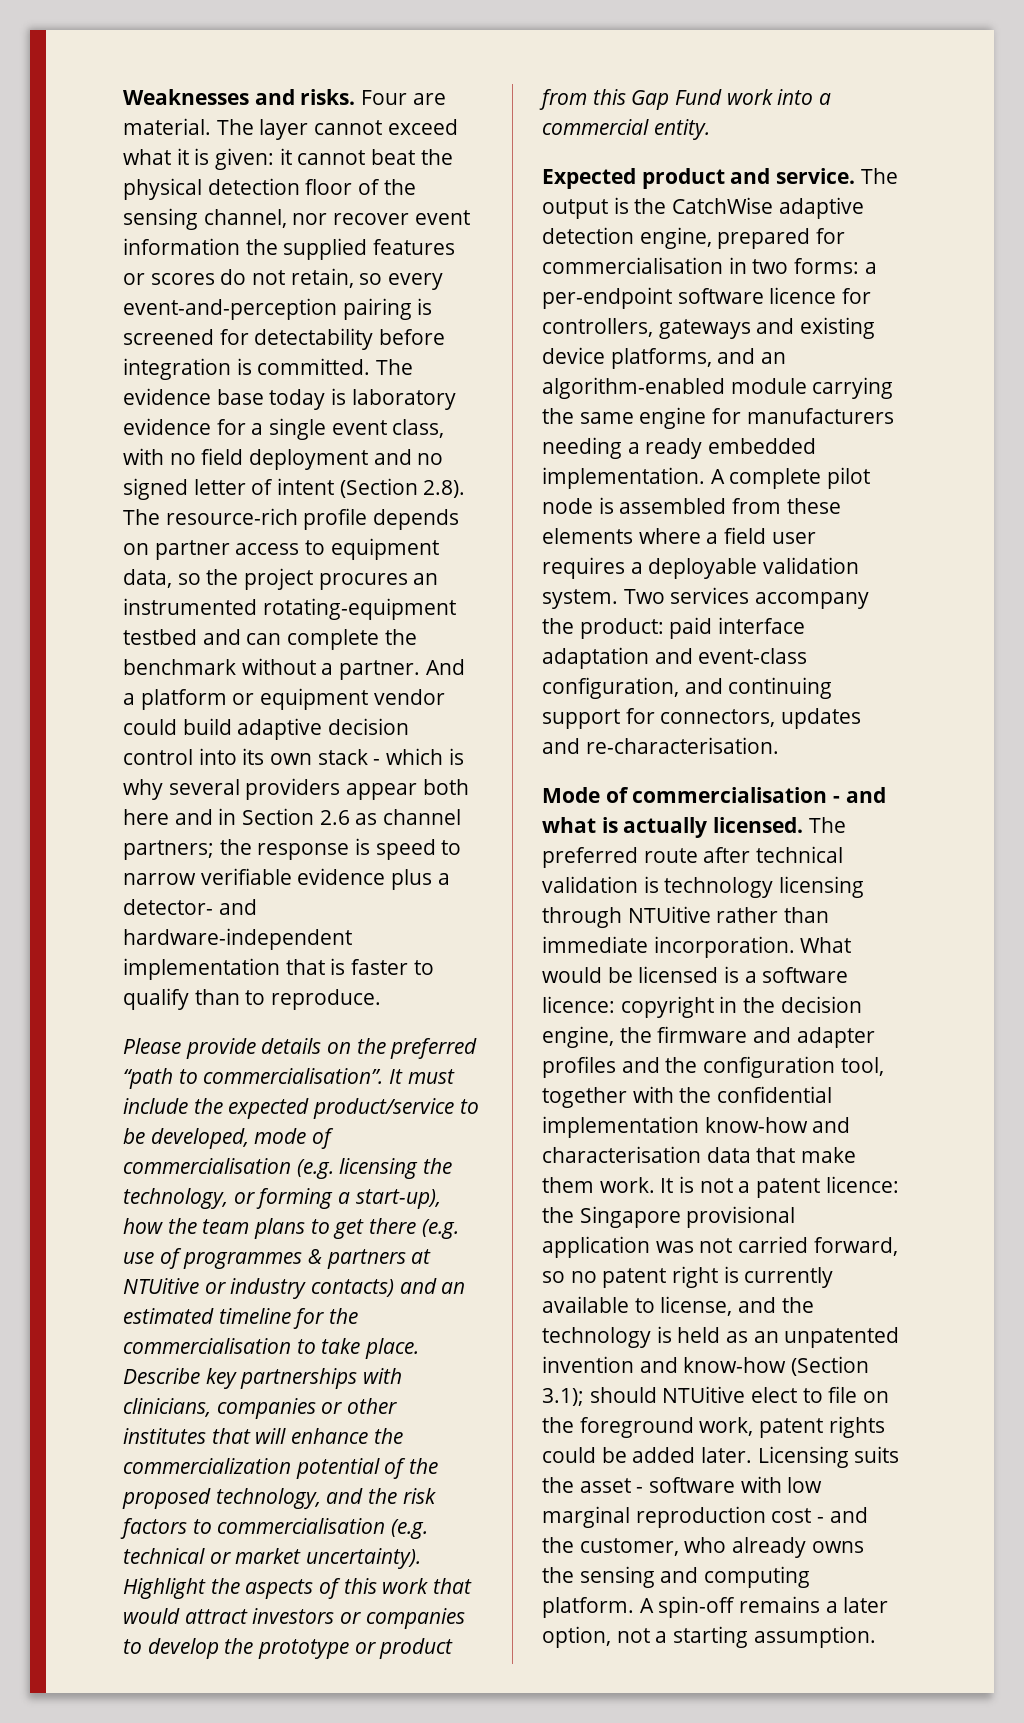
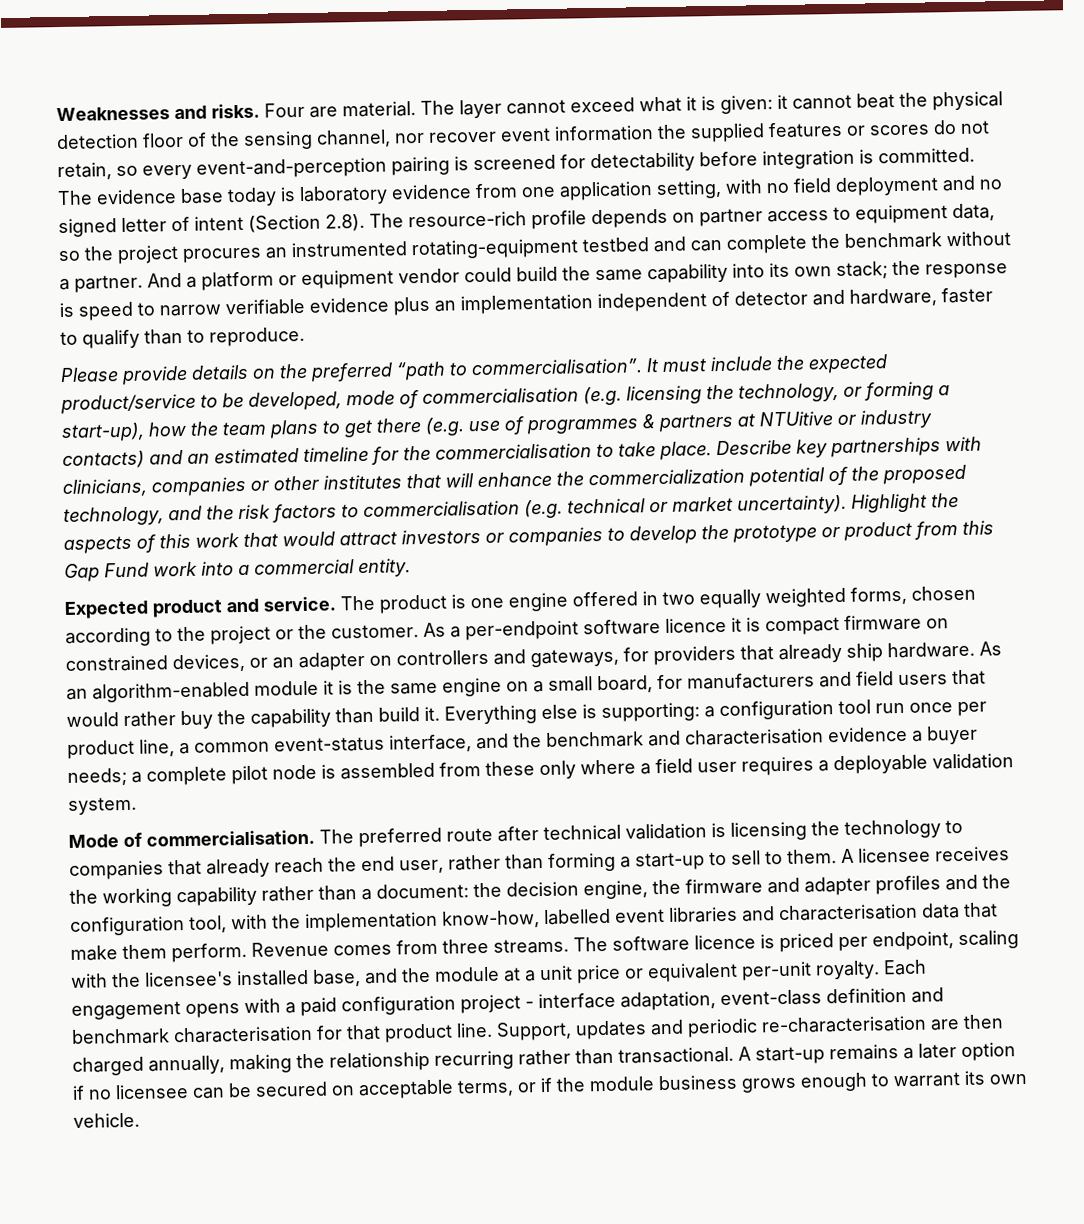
[216,418,445,440] for a single event class, -> [475,179,722,201] from one application setting,
[237,718,410,740] [123,748,464,765] [123,778,469,800] [123,808,462,825] [123,840,214,860] adaptive decision control into its own stack - which is why several providers appear both here and in Section 2.6 as channel partners; -> [562,261,888,284] the same capability into its own stack;
[437,873,450,885] [123,899,257,915] [123,928,352,950] [123,958,346,980] a detector- and hardware-independent implementation that is -> [434,288,937,315] an implementation independent of detector and hardware,
[542,197,864,219] [542,227,846,249] [542,257,877,274] [542,287,872,309] [542,317,876,339] [542,347,756,369] output is the CatchWise adaptive detection engine, prepared for commercialisation in two forms: a per-endpoint software licence for controllers, gateways and existing device platforms, and -> [379,585,976,614] [65,614,949,647] [65,641,1002,673] product is one engine offered in two equally weighted forms, chosen according to the project or the customer. As a per-endpoint software licence it is compact firmware on constrained devices, or an adapter on controllers and gateways, for providers that already ship hardware. As
[812,377,894,399] carrying -> [323,680,353,695] it is
[712,408,894,424] [542,437,817,459] [542,467,725,489] for manufacturers needing a ready embedded implementation. A -> [506,669,986,694] [66,699,987,730] [67,725,978,759] [67,767,142,786] on a small board, for manufacturers and field users that would rather buy the capability than build it. Everything else is supporting: a configuration tool run once per product line, a common event-status interface, and the benchmark and characterisation evidence a buyer needs; a
[542,528,633,544] elements -> [539,760,576,780] only
[623,587,870,609] [542,617,806,639] [542,647,808,669] [542,677,833,699] [542,708,862,729] [542,737,779,754] [542,787,886,803] [542,817,804,838] Two services accompany the product: paid interface adaptation and event-class configuration, and continuing support for connectors, updates and re-characterisation. // Mode of commercialisation - and what is actually licensed. -> [68,829,315,848] // Mode of commercialisation.
[664,876,865,898] [542,906,830,928] [542,936,852,958] [542,966,849,983] [542,996,738,1018] technology licensing through NTUitive rather than immediate incorporation. What would be licensed is a software licence: copyright in -> [730,819,963,841] [69,846,1010,880] [69,883,469,908] licensing the technology to companies that already reach the end user, rather than forming a start-up to sell to them. A licensee receives the working capability rather than a document:
[542,1086,833,1108] [542,1116,808,1138] together with the confidential implementation know-how -> [231,906,738,933] with the implementation know-how, labelled event libraries
[599,1176,899,1198] [542,1206,796,1228] [542,1236,898,1258] [542,1266,834,1288] [542,1296,814,1316] [542,1326,900,1348] [542,1356,870,1376] [542,1386,890,1406] [542,1416,885,1438] [542,1446,900,1468] [542,1476,823,1493] [542,1506,868,1528] [542,1537,864,1558] [542,1566,811,1588] [542,1596,889,1618] [542,1626,876,1648] work. It is not a patent licence: the Singapore provisional application was not carried forward, so no patent right is currently available to license, and the technology is held as an unpatented invention and know-how (Section 3.1); should NTUitive elect to file on the foreground work, patent rights could be added later. Licensing suits the asset - software with low marginal reproduction cost - and the customer, who already owns the sensing and computing platform. A spin-off remains a later option, not a starting assumption. -> [171,930,1019,963] [70,959,927,988] [71,987,944,1020] [71,1014,1004,1045] [72,1042,1016,1076] [72,1070,1027,1100] [73,1112,140,1128] perform. Revenue comes from three streams. The software licence is priced per endpoint, scaling with the licensee's installed base, and the module at a unit price or equivalent per-unit royalty. Each engagement opens with a paid configuration project - interface adaptation, event-class definition and benchmark characterisation for that product line. Support, updates and periodic re-characterisation are then charged annually, making the relationship recurring rather than transactional. A start-up remains a later option if no licensee can be secured on acceptable terms, or if the module business grows enough to warrant its own vehicle.

